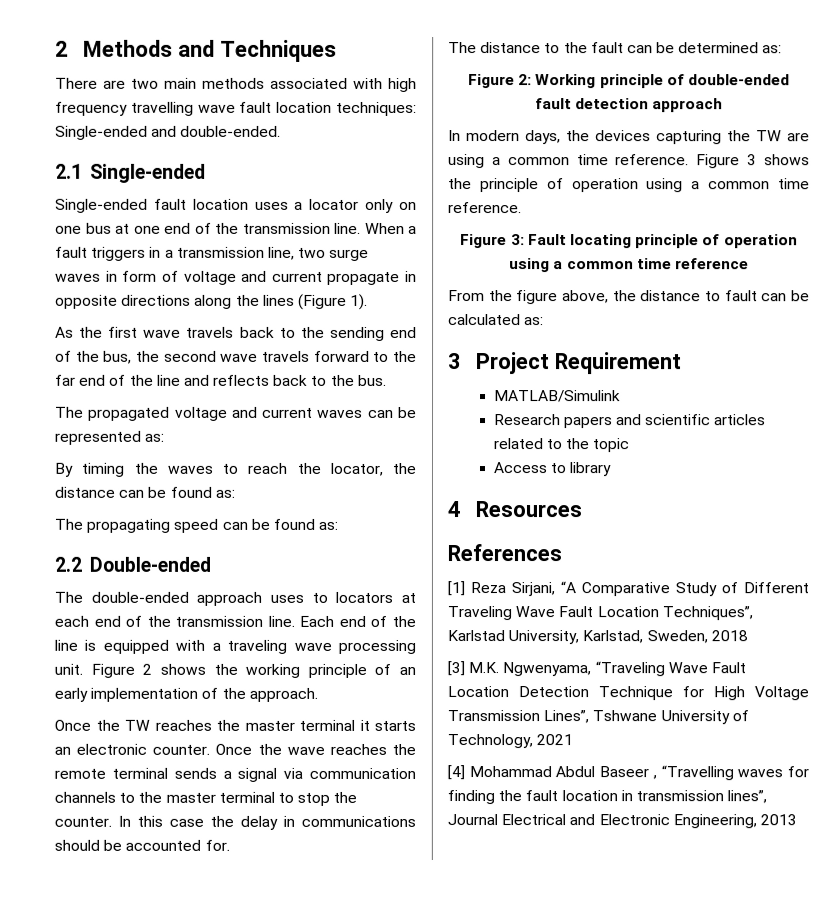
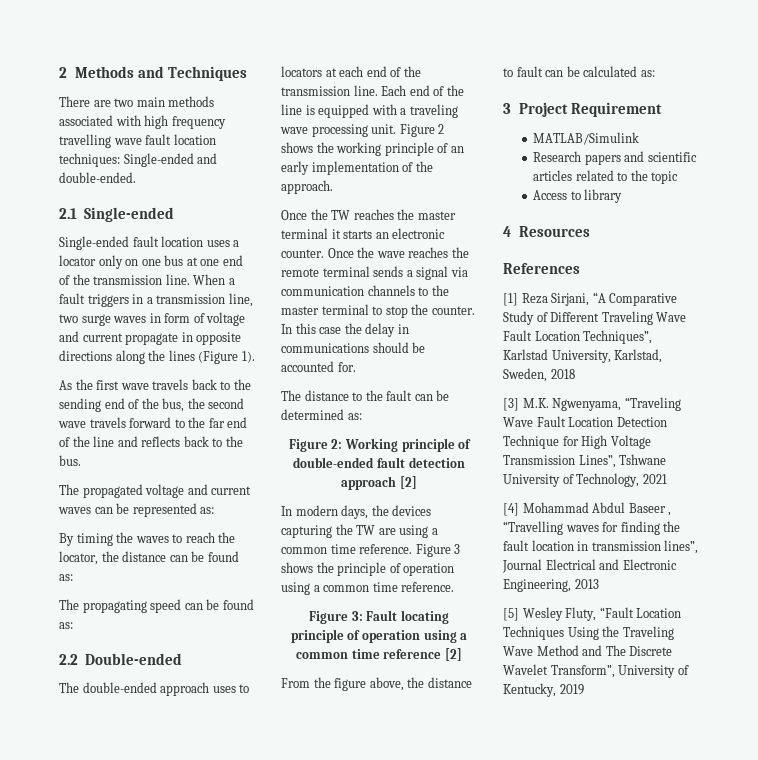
(724, 105) none -> [399,476,417,489] [2]
(749, 264) none -> [444,648,462,661] [2]
(797, 820) none -> [503,607,682,621] [503,626,674,640] [503,645,673,656] [503,664,689,678] [503,683,584,697] // [5] Wesley Fluty, “Fault Location Techniques Using the Traveling Wave Method and The Discrete Wavelet Transform”, University of Kentucky, 2019

